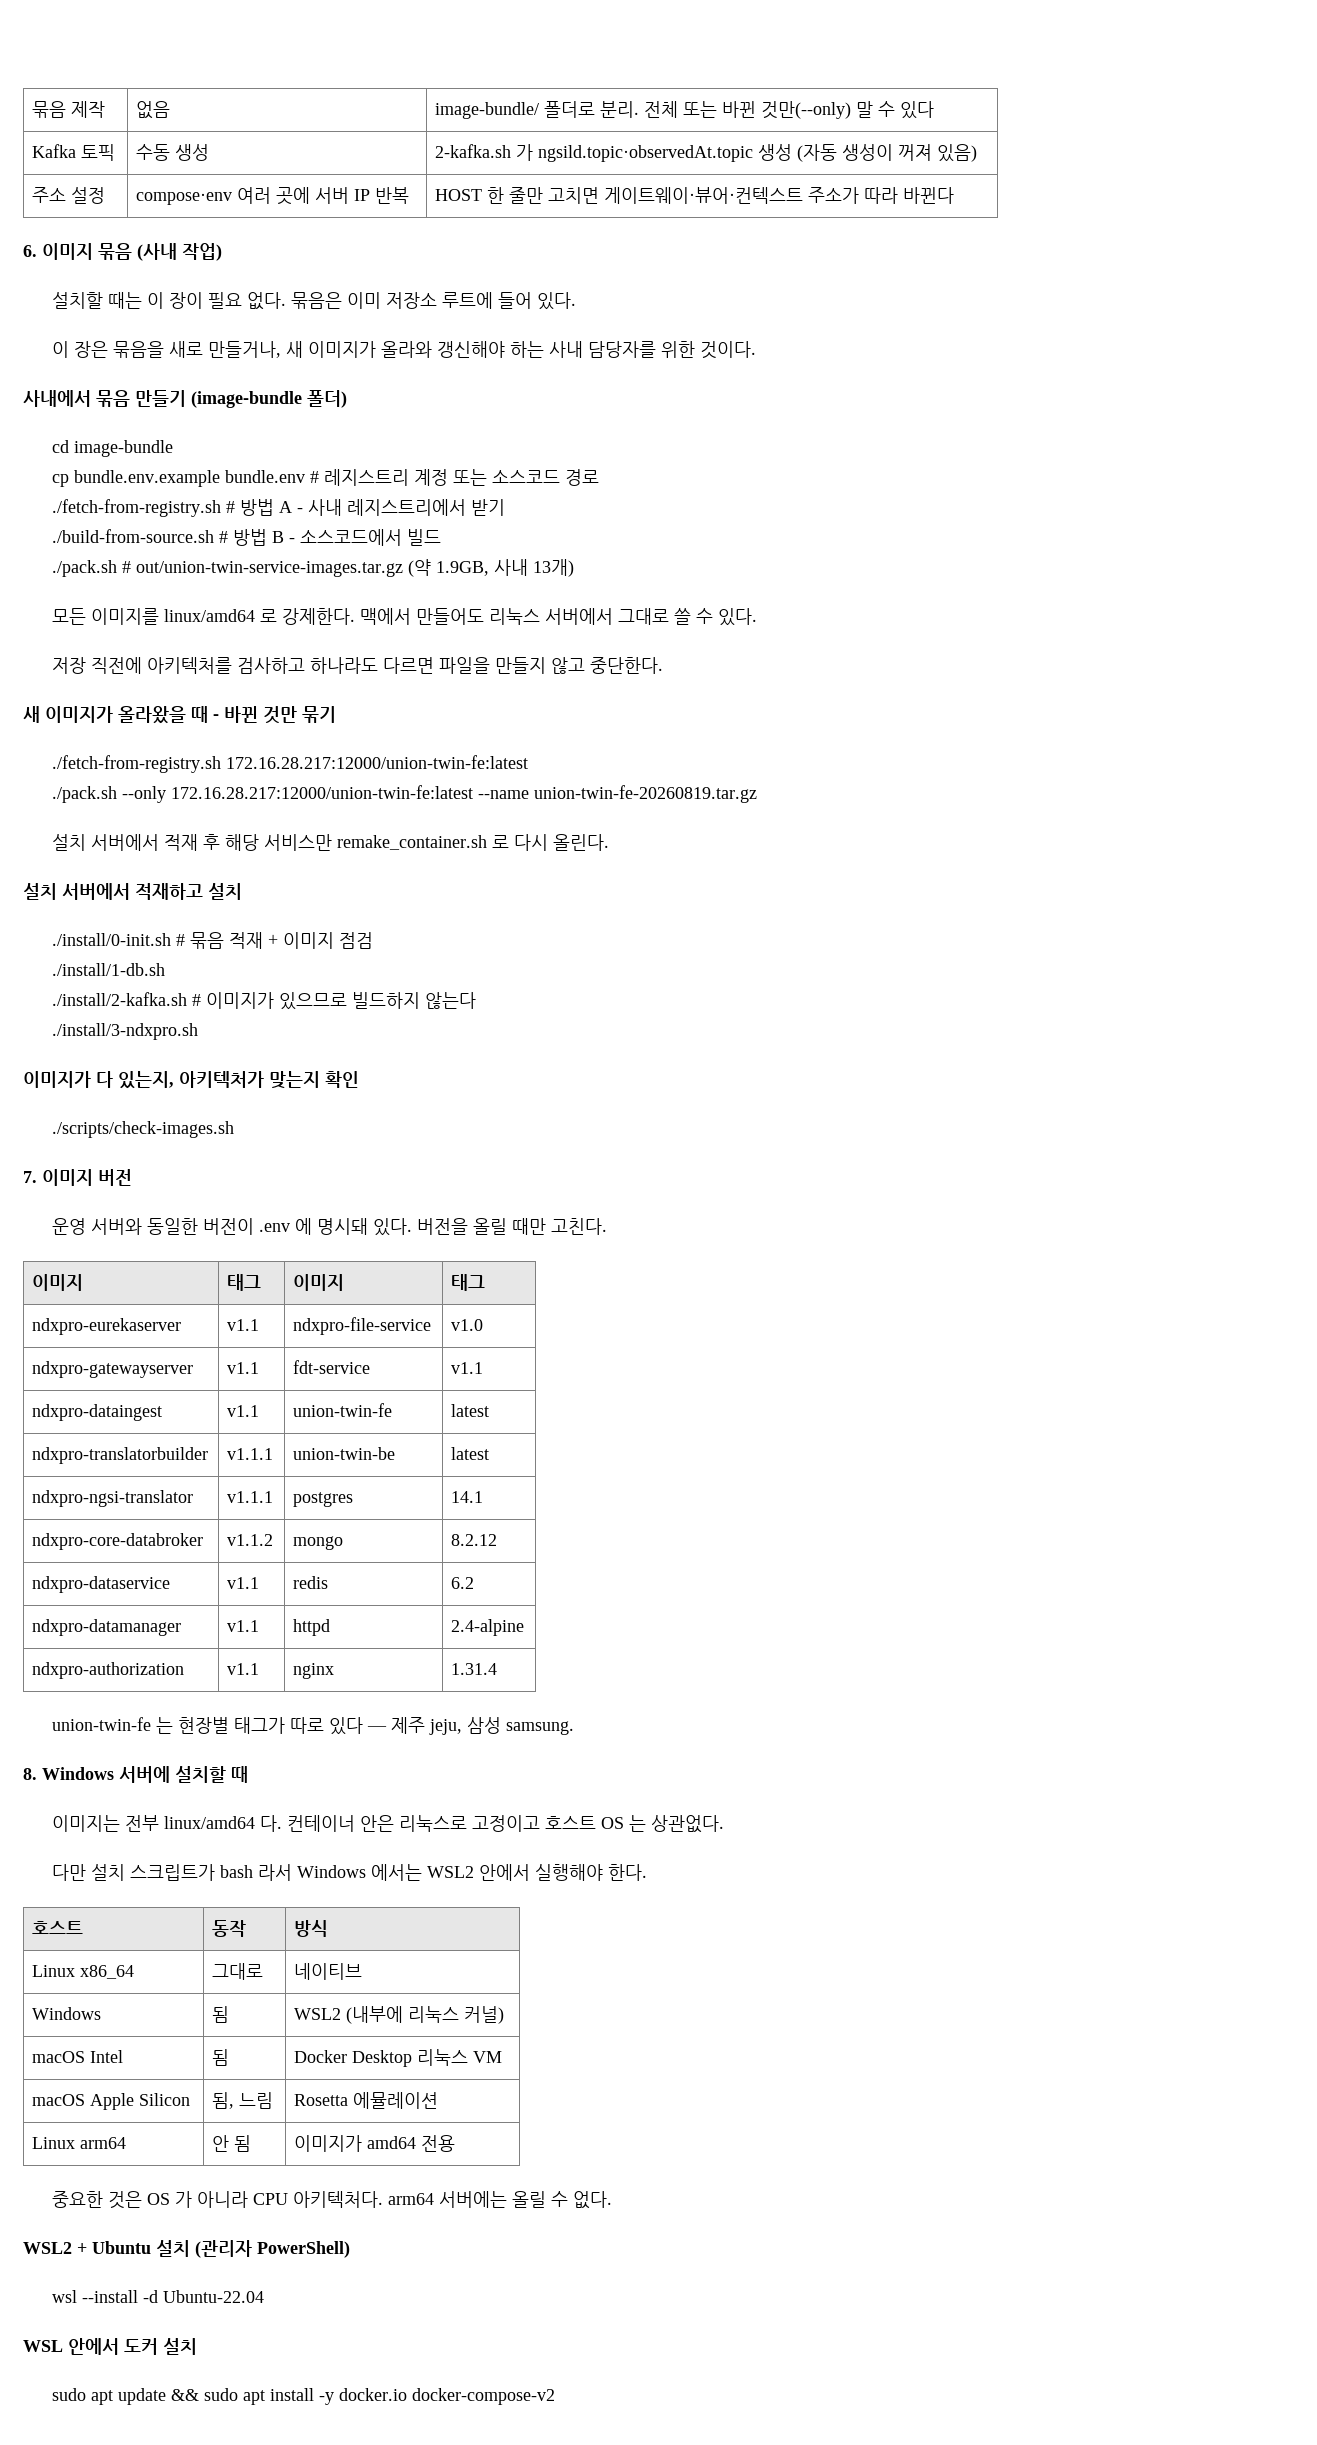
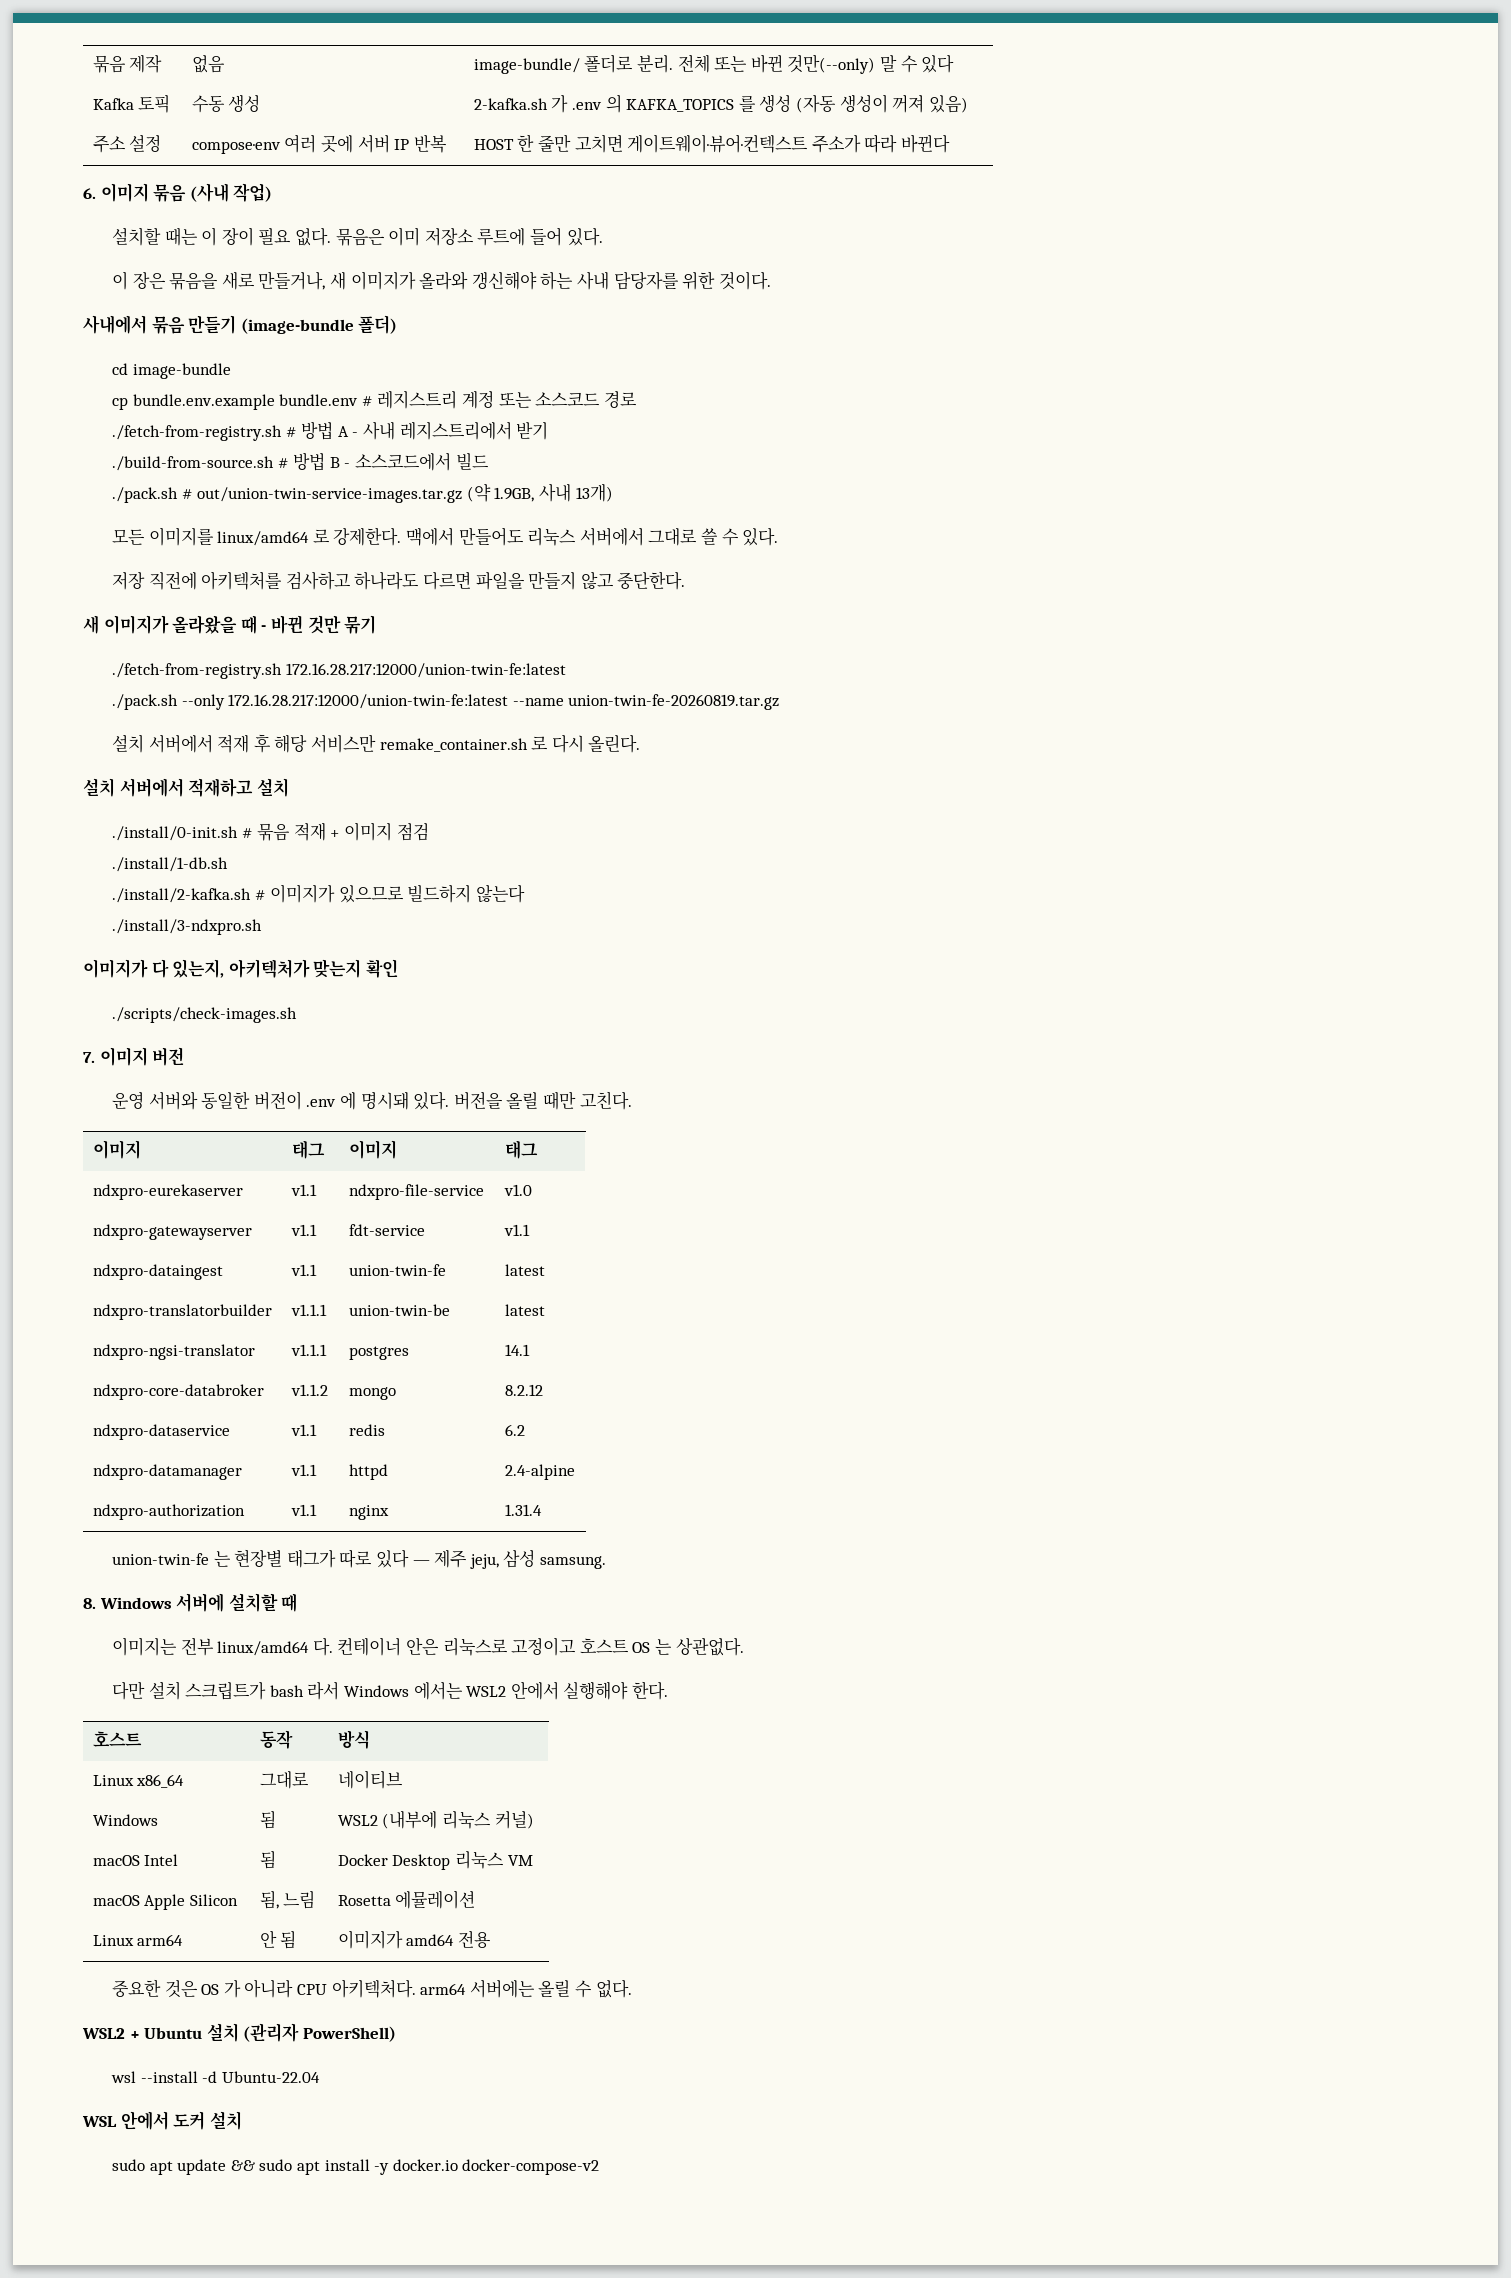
[538,145,754,162] ngsild.topic·observedAt.topic -> [572,94,756,113] .env 의 KAFKA_TOPICS 를

